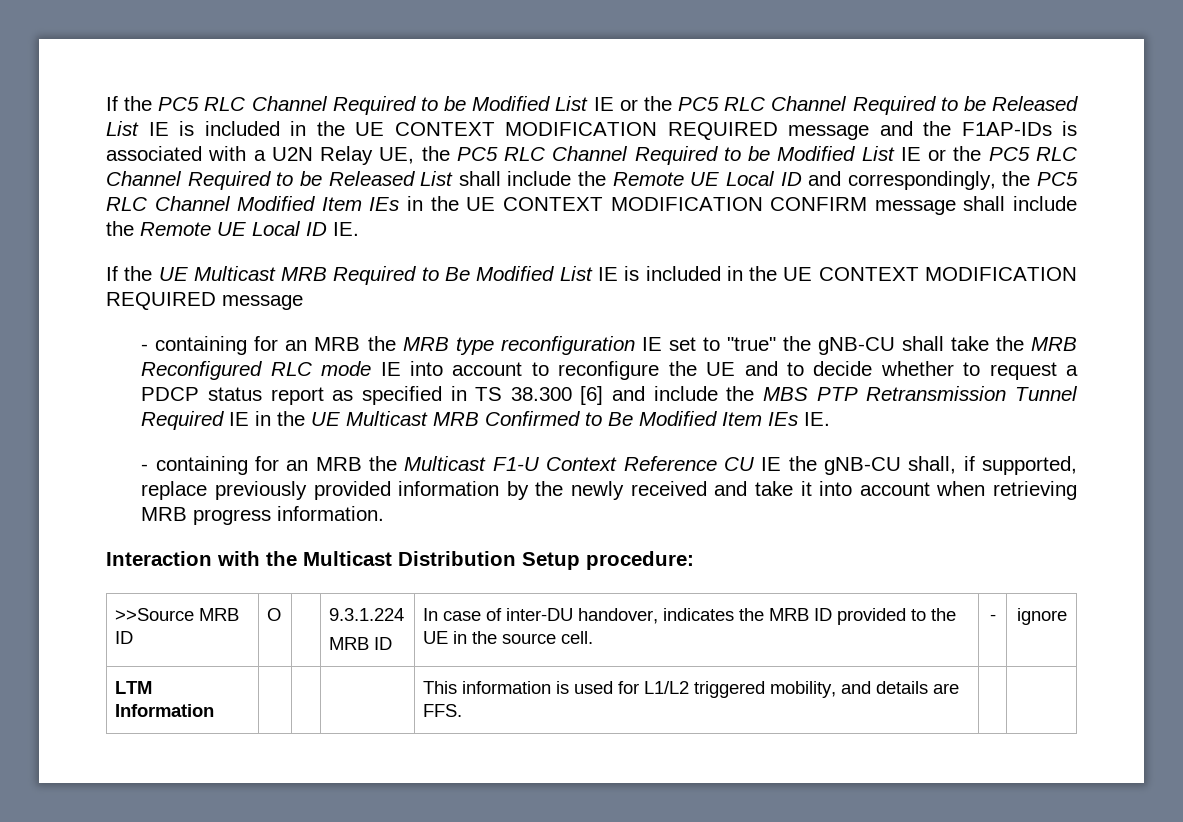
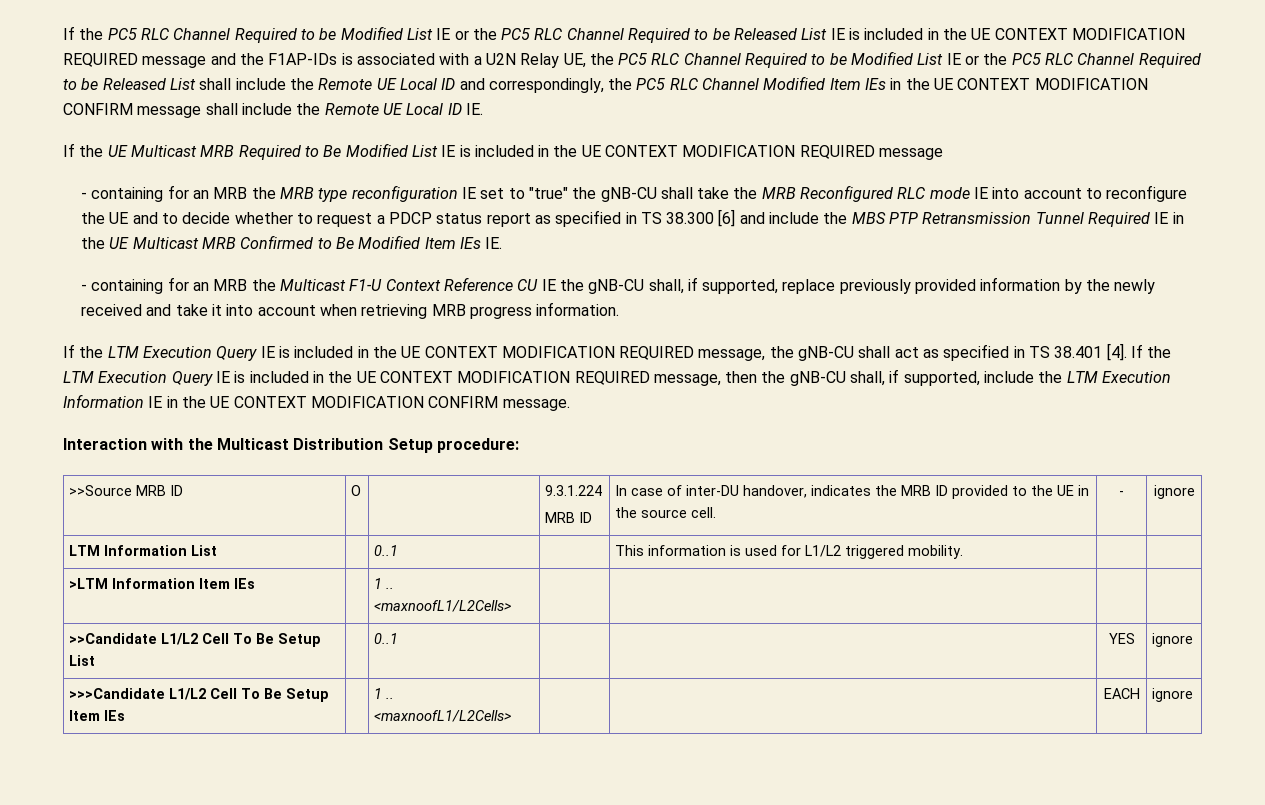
(385, 513) none -> [63,343,1172,361] [63,369,1172,386] [63,394,570,411] // If the LTM Execution Query IE is included in the UE CONTEXT MODIFICATION REQUIRED message, the gNB-CU shall act as specified in TS 38.401 [4]. If the LTM Execution Query IE is included in the UE CONTEXT MODIFICATION REQUIRED message, then the gNB-CU shall, if supported, include the LTM Execution Information IE in the UE CONTEXT MODIFICATION CONFIRM message.
(215, 710) | | -> [191,545,218,556] [374,545,399,556] List | | 0..1
[770,681,960,698] [423,704,463,717] mobility, and details are FFS. | | -> [908,545,964,559] [69,578,256,589] [374,578,395,589] [374,600,512,612] [69,633,322,647] [69,655,96,666] [374,633,399,644] [1108,633,1135,644] [1152,633,1194,647] [69,688,330,702] [69,710,126,721] [374,688,395,699] [374,710,512,722] [1103,688,1140,699] [1152,688,1194,702] mobility. | | // >LTM Information Item IEs | | 1 .. <maxnoofL1/L2Cells> | | | | // >>Candidate L1/L2 Cell To Be Setup List | | 0..1 | | | YES | ignore // >>>Candidate L1/L2 Cell To Be Setup Item IEs | | 1 .. <maxnoofL1/L2Cells> | | | EACH | ignore

